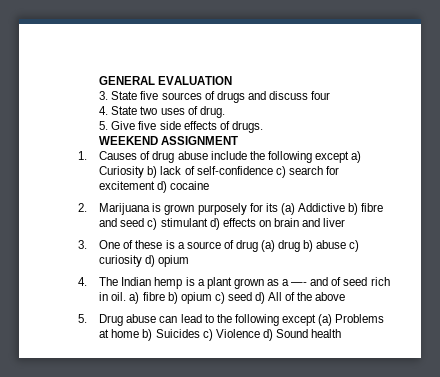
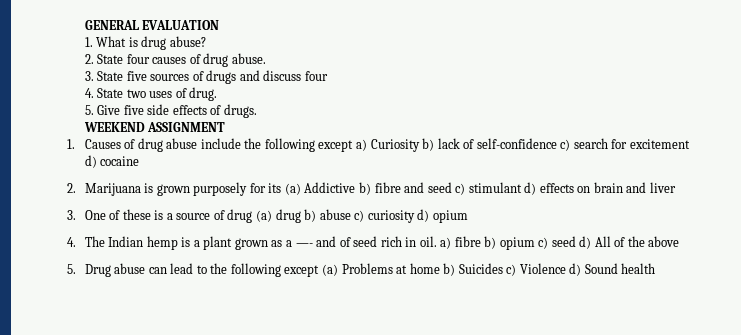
(233, 80) none -> [84,36,206,50] [84,53,266,67] // 1. What is drug abuse? // 2. State four causes of drug abuse.

